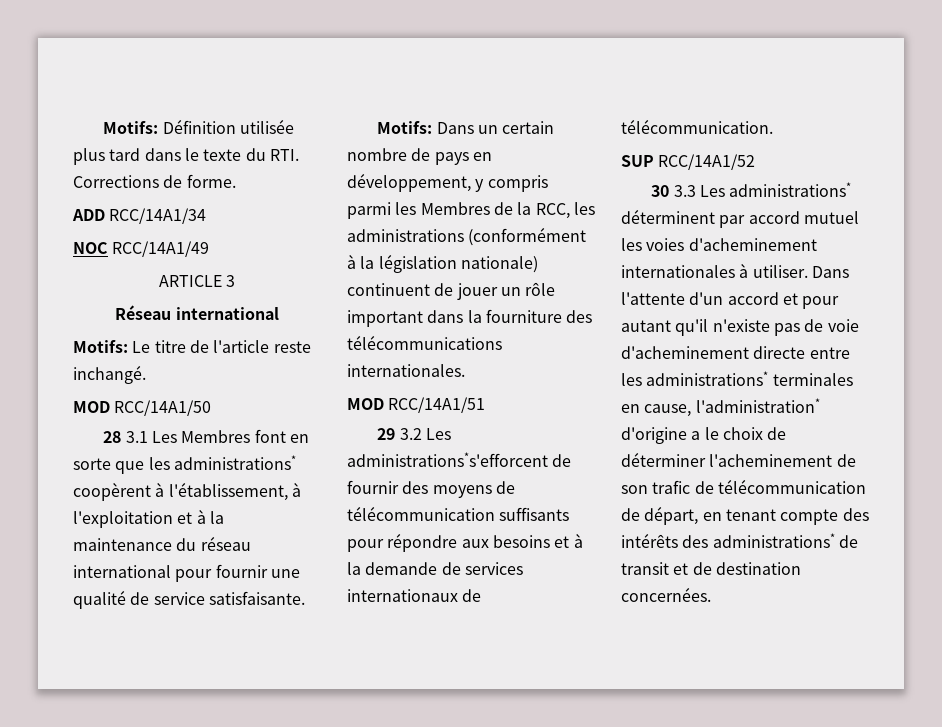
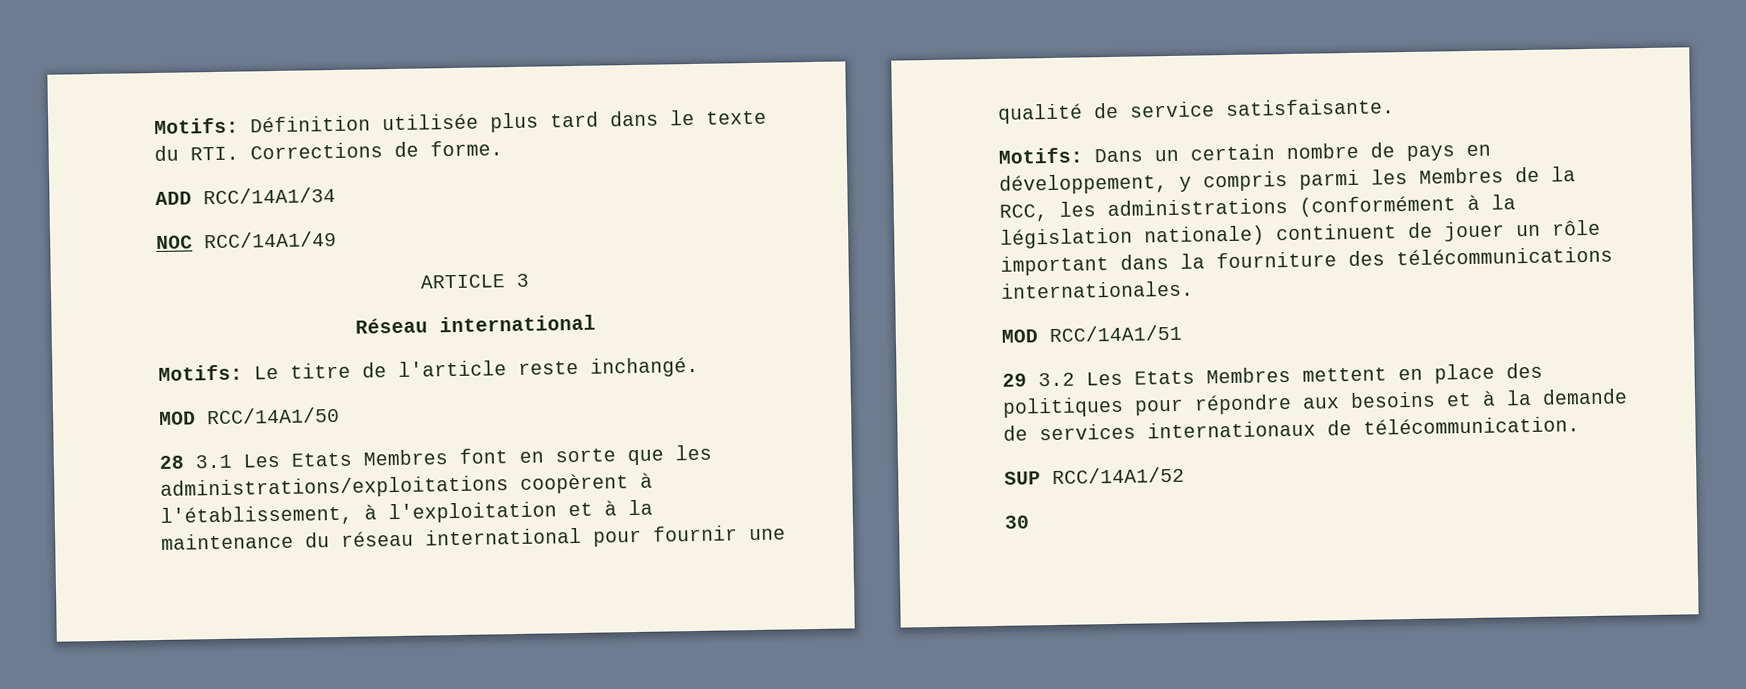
(178, 437) none -> [291,452,352,467] Etats
[173,455,296,470] administrations* -> [160,475,509,500] administrations/exploitations
[347,452,572,467] [347,480,515,498] [347,506,570,521] administrations*s'efforcent de fournir des moyens de télécommunication suffisants -> [1134,362,1543,385] [1002,396,1124,418] Etats Membres mettent en place des politiques
[673,182,852,197] [621,209,859,228] [621,238,817,251] [621,263,849,278] [621,292,840,309] [621,319,859,336] [621,346,850,359] [621,371,853,386] [621,398,820,417] [621,427,787,444] [621,452,856,467] [621,479,866,494] [621,506,869,525] [621,533,858,548] [621,562,801,575] [621,587,711,602] 3.3 Les administrations* déterminent par accord mutuel les voies d'acheminement internationales à utiliser. Dans l'attente d'un accord et pour autant qu'il n'existe pas de voie d'acheminement directe entre les administrations* terminales en cause, l'administration* d'origine a le choix de déterminer l'acheminement de son trafic de télécommunication de départ, en tenant compte des intérêts des administrations* de transit et de destination concernées. -> (1030, 522) none

